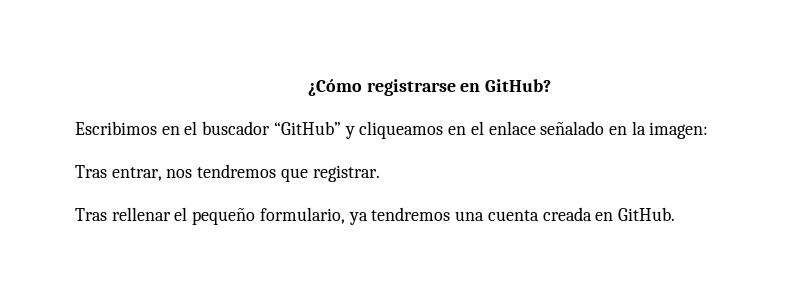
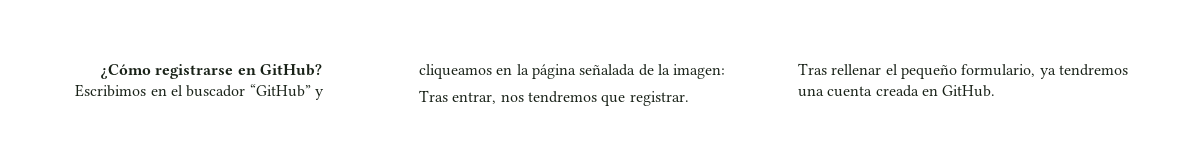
[470,121,627,135] el enlace señalado en -> [516,64,654,79] la página señalada de

